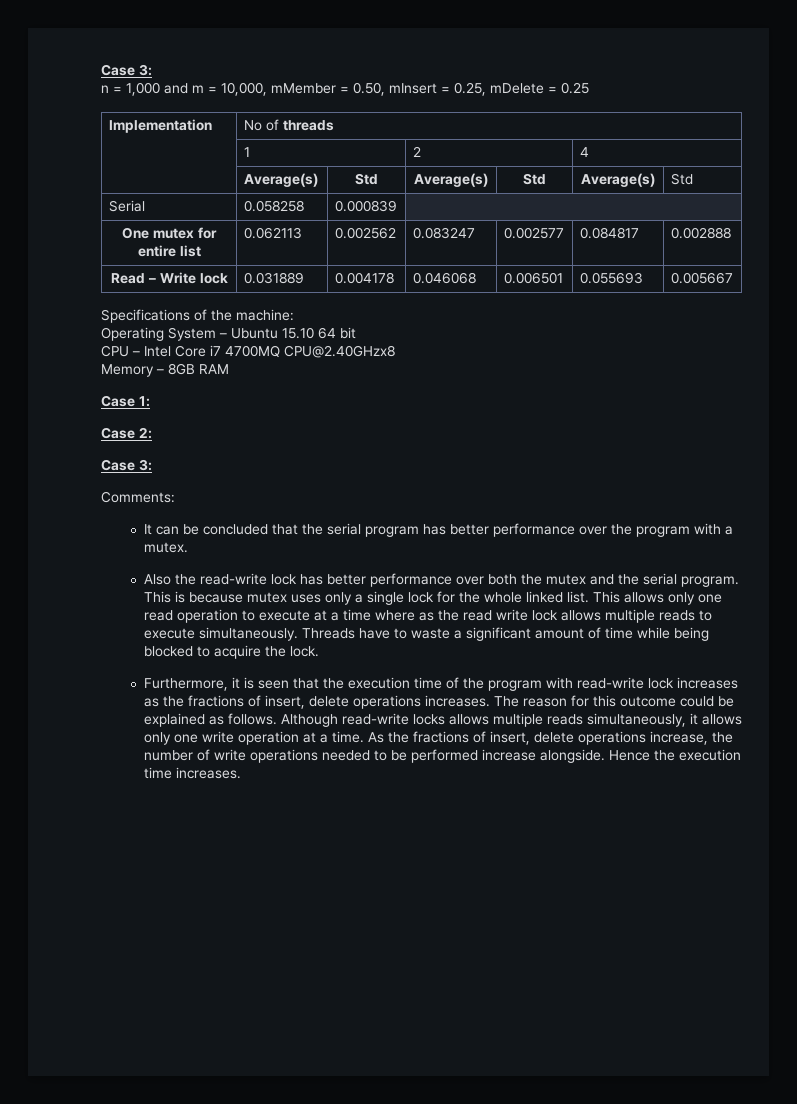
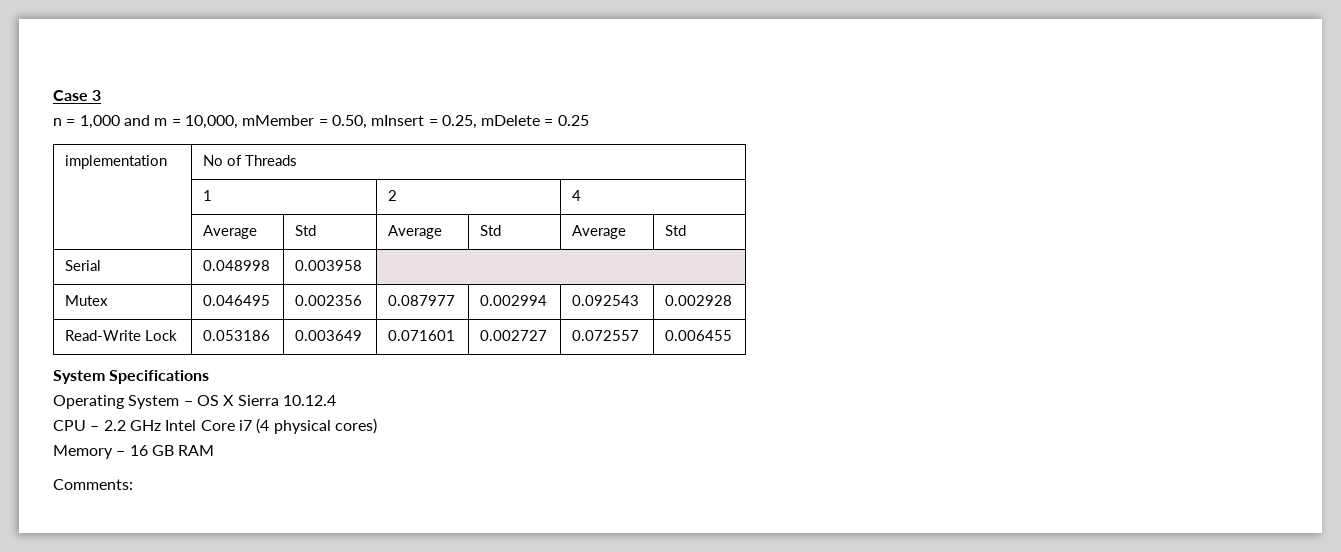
[101,64,152,76] Case 3: -> [53,90,102,101] Case 3
[108,119,212,133] Implementation -> [65,155,168,169] implementation
[282,120,334,131] threads -> [245,155,298,166] Threads
[243,173,318,187] [355,173,378,185] [414,173,488,187] [523,173,546,185] [581,173,655,187] Average(s) | Std | Average(s) | Std | Average(s) -> [203,225,258,239] [295,225,317,236] [388,225,443,239] [480,225,502,236] [572,225,627,239] Average | Std | Average | Std | Average
[243,200,304,212] [334,200,397,212] [122,227,217,239] [137,245,201,257] [243,227,302,239] [334,227,396,239] [412,227,475,239] [503,227,564,239] [579,227,639,239] [670,227,731,239] [110,272,228,284] [243,272,304,284] [334,272,394,284] [412,272,476,284] [503,272,563,284] [579,272,643,284] [670,272,733,284] [101,309,294,323] 0.058258 | 0.000839 | // One mutex for entire list | 0.062113 | 0.002562 | 0.083247 | 0.002577 | 0.084817 | 0.002888 // Read – Write lock | 0.031889 | 0.004178 | 0.046068 | 0.006501 | 0.055693 | 0.005667 // Specifications of the machine: -> [203,260,271,271] [295,260,363,271] [65,295,109,306] [203,295,271,306] [295,295,363,306] [388,295,456,306] [480,295,548,306] [572,295,640,306] [665,295,733,306] [65,330,178,341] [203,330,271,341] [295,330,363,341] [388,330,456,341] [480,330,548,341] [572,330,640,341] [665,330,733,341] [53,370,210,384] 0.048998 | 0.003958 | // Mutex | 0.046495 | 0.002356 | 0.087977 | 0.002994 | 0.092543 | 0.002928 // Read-Write Lock | 0.053186 | 0.003649 | 0.071601 | 0.002727 | 0.072557 | 0.006455 // System Specifications
[231,327,356,339] Ubuntu 15.10 64 bit -> [196,395,336,406] OS X Sierra 10.12.4
(140, 353) none -> [103,420,161,431] 2.2 GHz
[225,345,395,358] 4700MQ CPU@2.40GHzx8 -> [256,418,377,434] (4 physical cores)
[168,363,195,375] 8GB -> [129,445,174,456] 16 GB
[101,395,150,407] [101,427,152,439] [101,459,152,471] [101,491,175,503] [143,523,733,537] [143,542,188,553] [143,573,739,587] [143,591,722,605] [143,609,712,623] [143,627,709,641] [143,645,319,659] [143,677,738,691] [143,695,734,709] [143,713,742,727] [143,731,733,745] [143,749,741,763] [143,767,241,779] Case 1: // Case 2: // Case 3: // Comments: // It can be concluded that the serial program has better performance over the program with a mutex. // Also the read-write lock has better performance over both the mutex and the serial program. This is because mutex uses only a single lock for the whole linked list. This allows only one read operation to execute at a time where as the read write lock allows multiple reads to execute simultaneously. Threads have to waste a significant amount of time while being blocked to acquire the lock. // Furthermore, it is seen that the execution time of the program with read-write lock increases as the fractions of insert, delete operations increases. The reason for this outcome could be explained as follows. Although read-write locks allows multiple reads simultaneously, it allows only one write operation at a time. As the fractions of insert, delete operations increase, the number of write operations needed to be performed increase alongside. Hence the execution time increases. -> [53,479,133,490] Comments:

